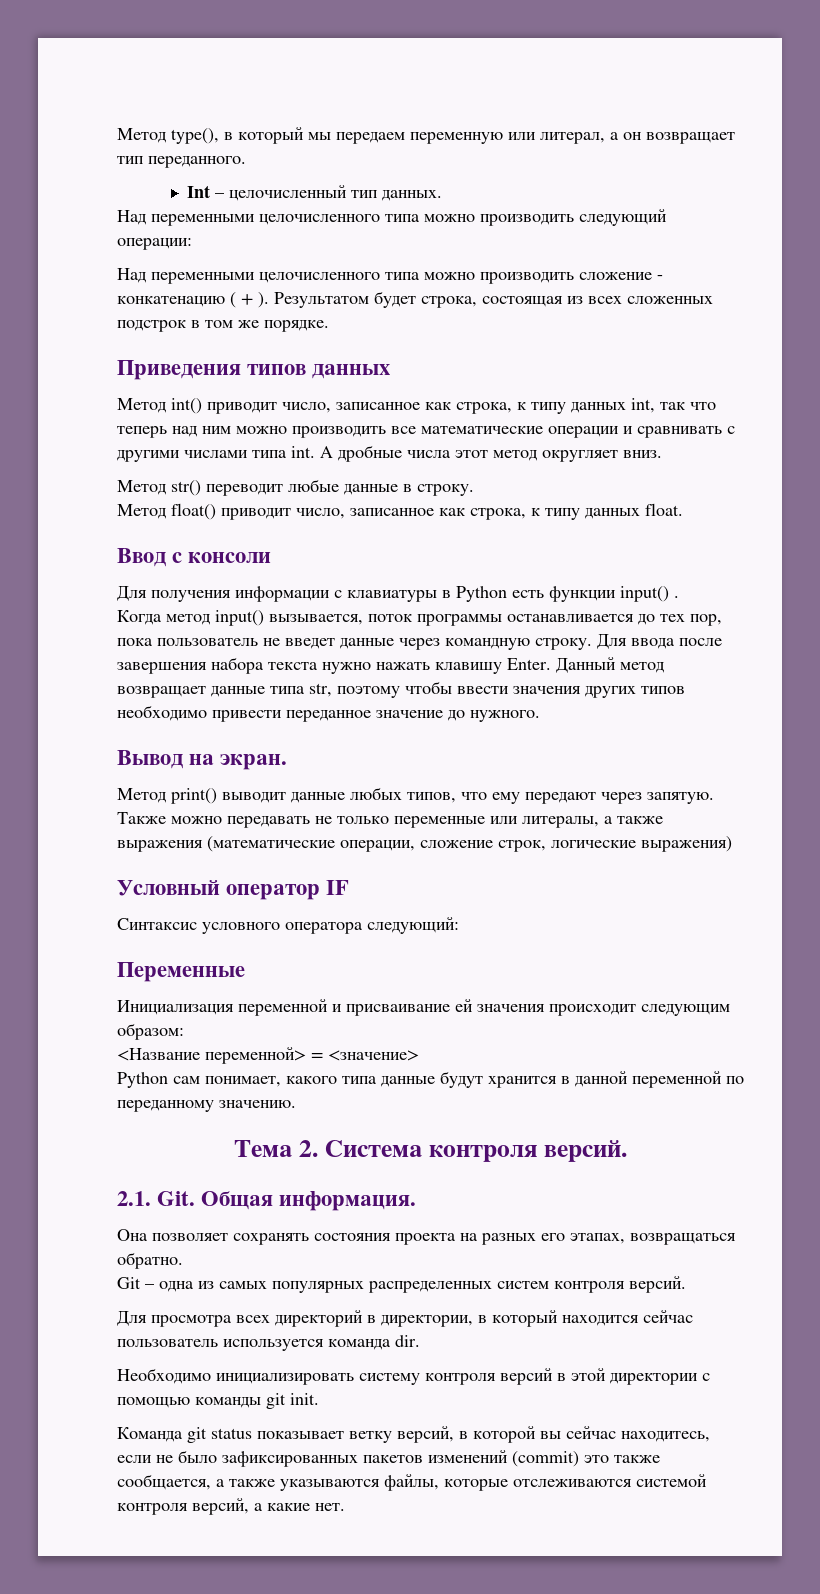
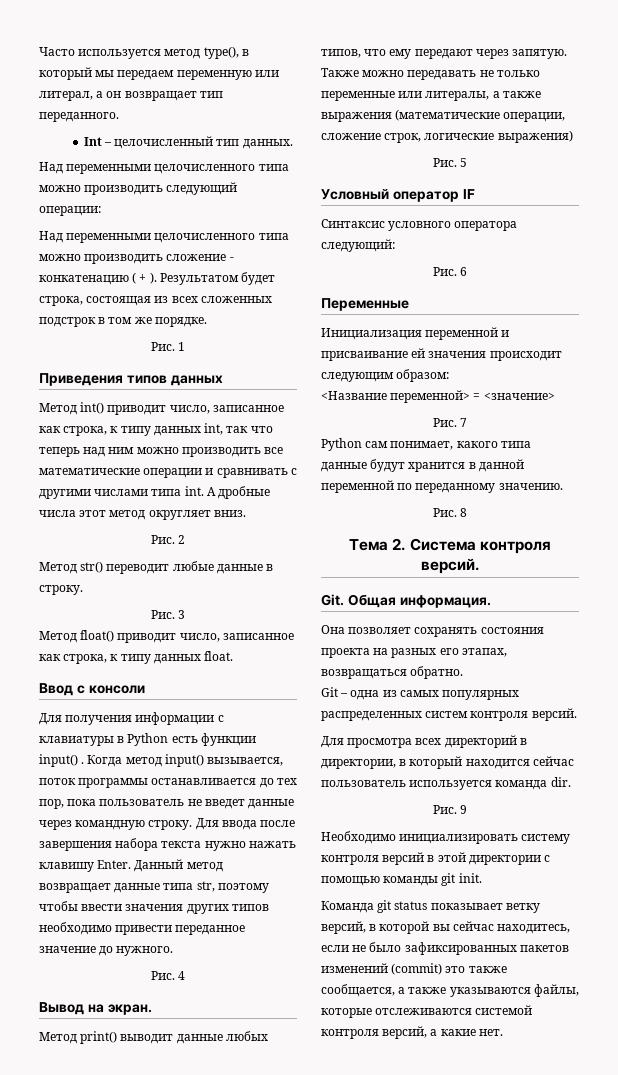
[117,128,166,143] Метод -> [39,47,201,59] Часто используется метод
(329, 326) none -> [150,342,186,351] // Рис. 1
(662, 454) none -> [150,535,186,544] // Рис. 2
(474, 490) none -> [150,610,186,619] // Рис. 3
(679, 597) // -> (85, 763) none
(540, 716) none -> [150,971,186,980] // Рис. 4
(732, 844) none -> [432,158,468,167] // Рис. 5
(459, 925) none -> [432,267,468,276] // Рис. 6
(419, 1055) none -> [432,418,468,427] // Рис. 7
(296, 1104) none -> [432,508,468,517] // Рис. 8
[117,1191,151,1206] 2.1. -> (479, 566) none
(420, 1341) none -> [432,805,468,814] // Рис. 9

